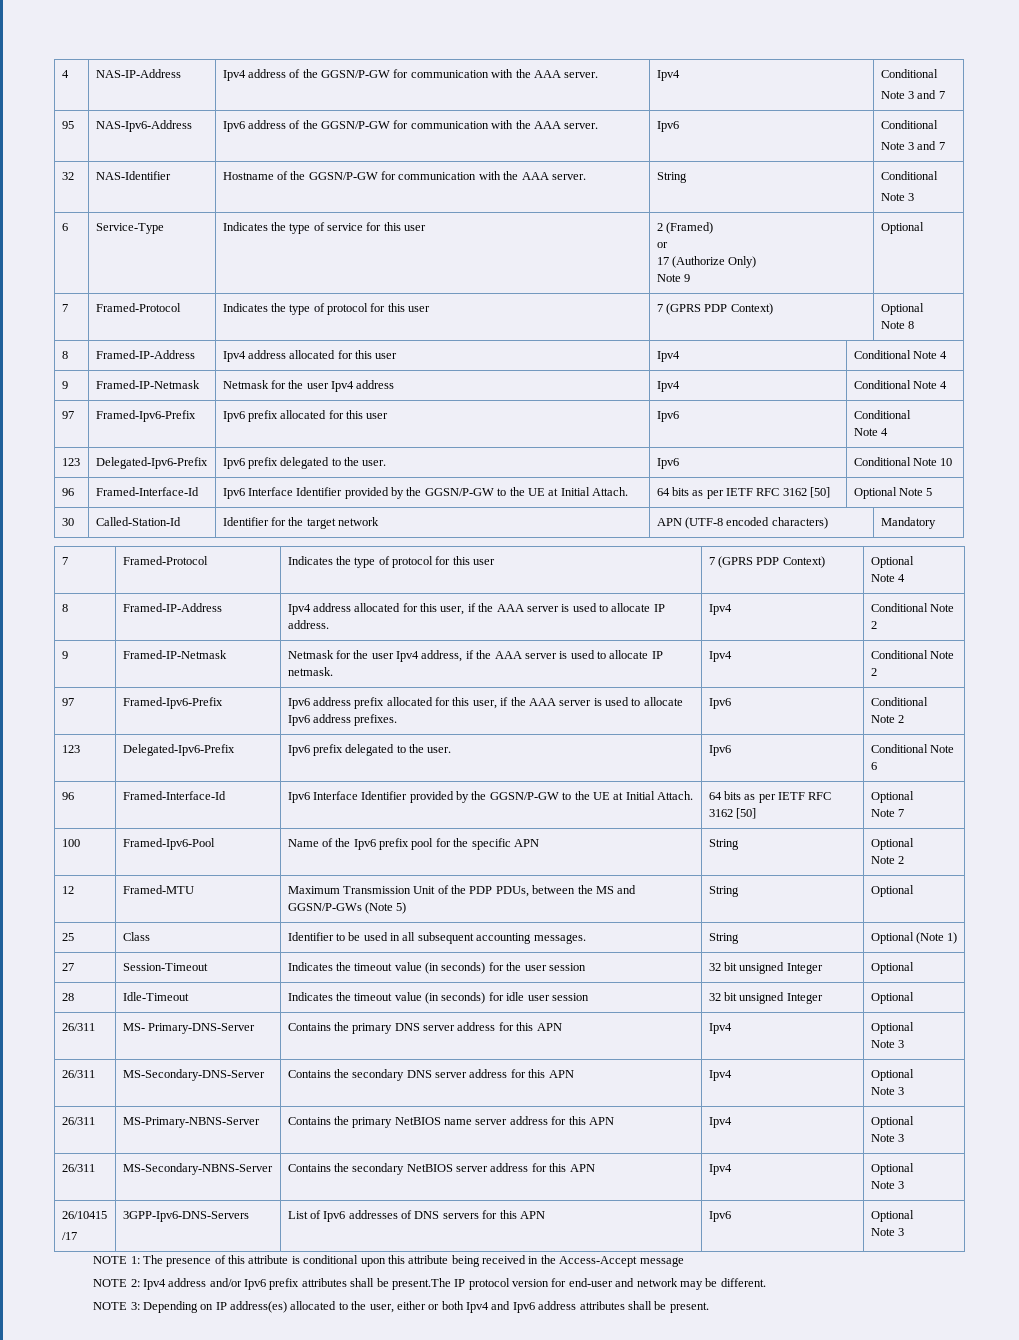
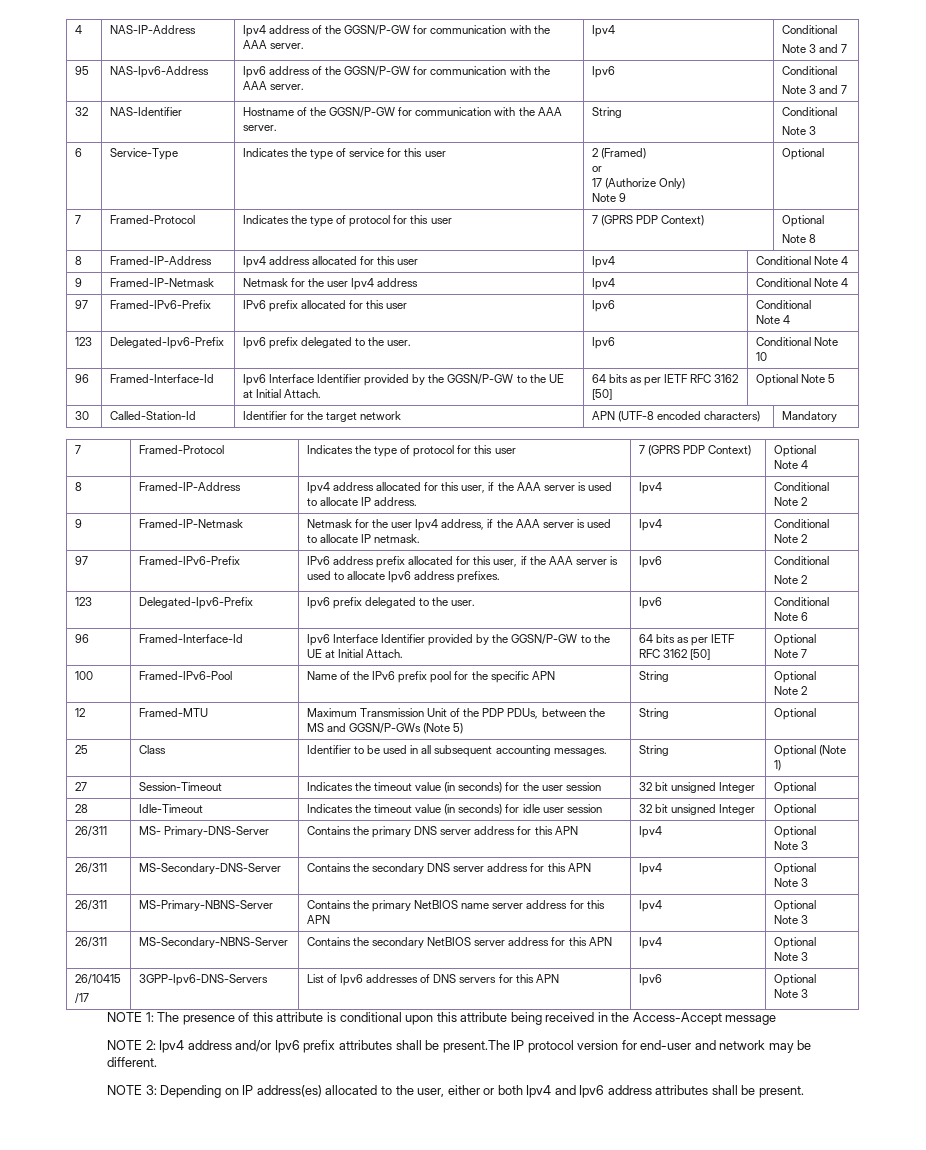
[95,410,196,422] [222,411,245,422] Framed-Ipv6-Prefix | Ipv6 -> [109,300,211,309] [242,300,266,309] Framed-IPv6-Prefix | IPv6
[122,697,223,709] [287,698,310,709] Framed-Ipv6-Prefix | Ipv6 -> [138,556,240,565] [306,556,330,565] Framed-IPv6-Prefix | IPv6
[122,838,215,850] Framed-Ipv6-Pool -> [138,671,232,680] Framed-IPv6-Pool
[353,839,376,850] Ipv6 -> [372,671,396,680] IPv6

